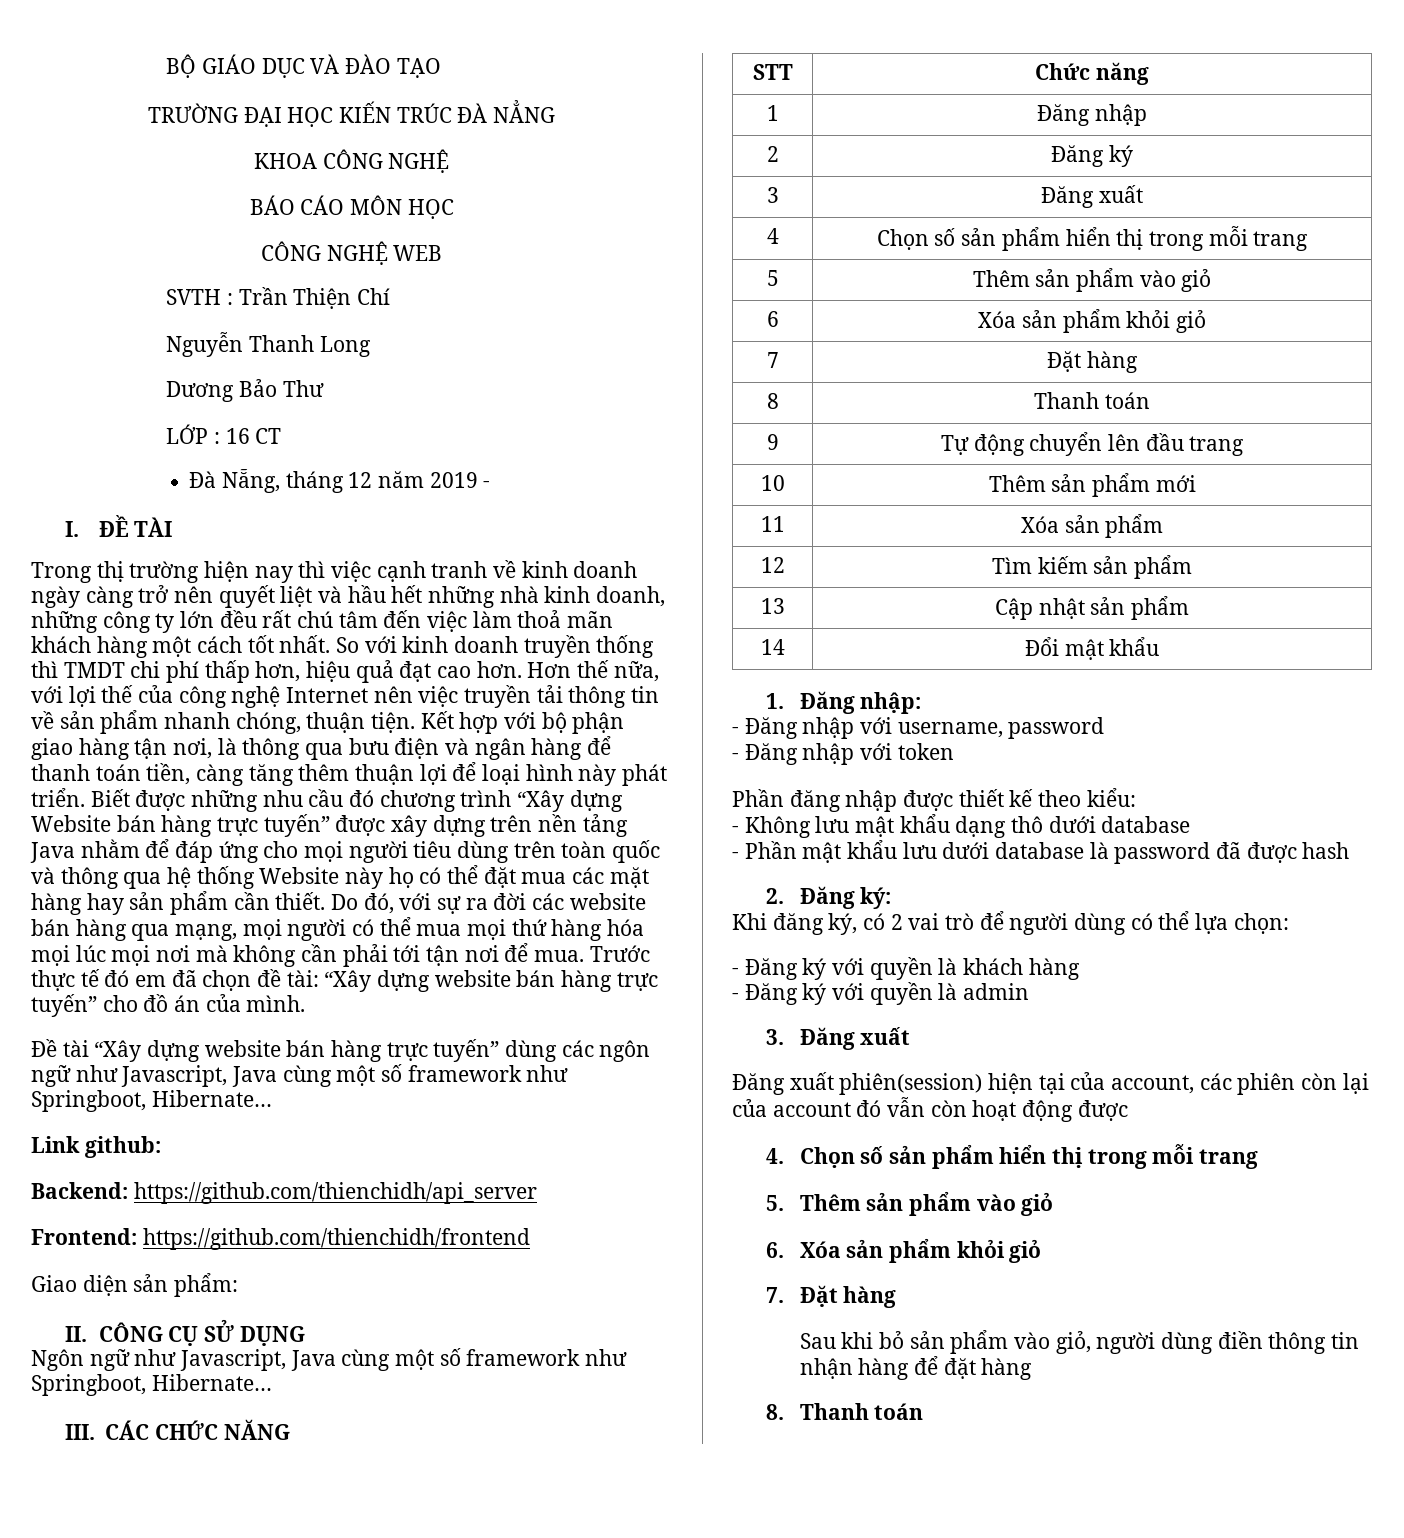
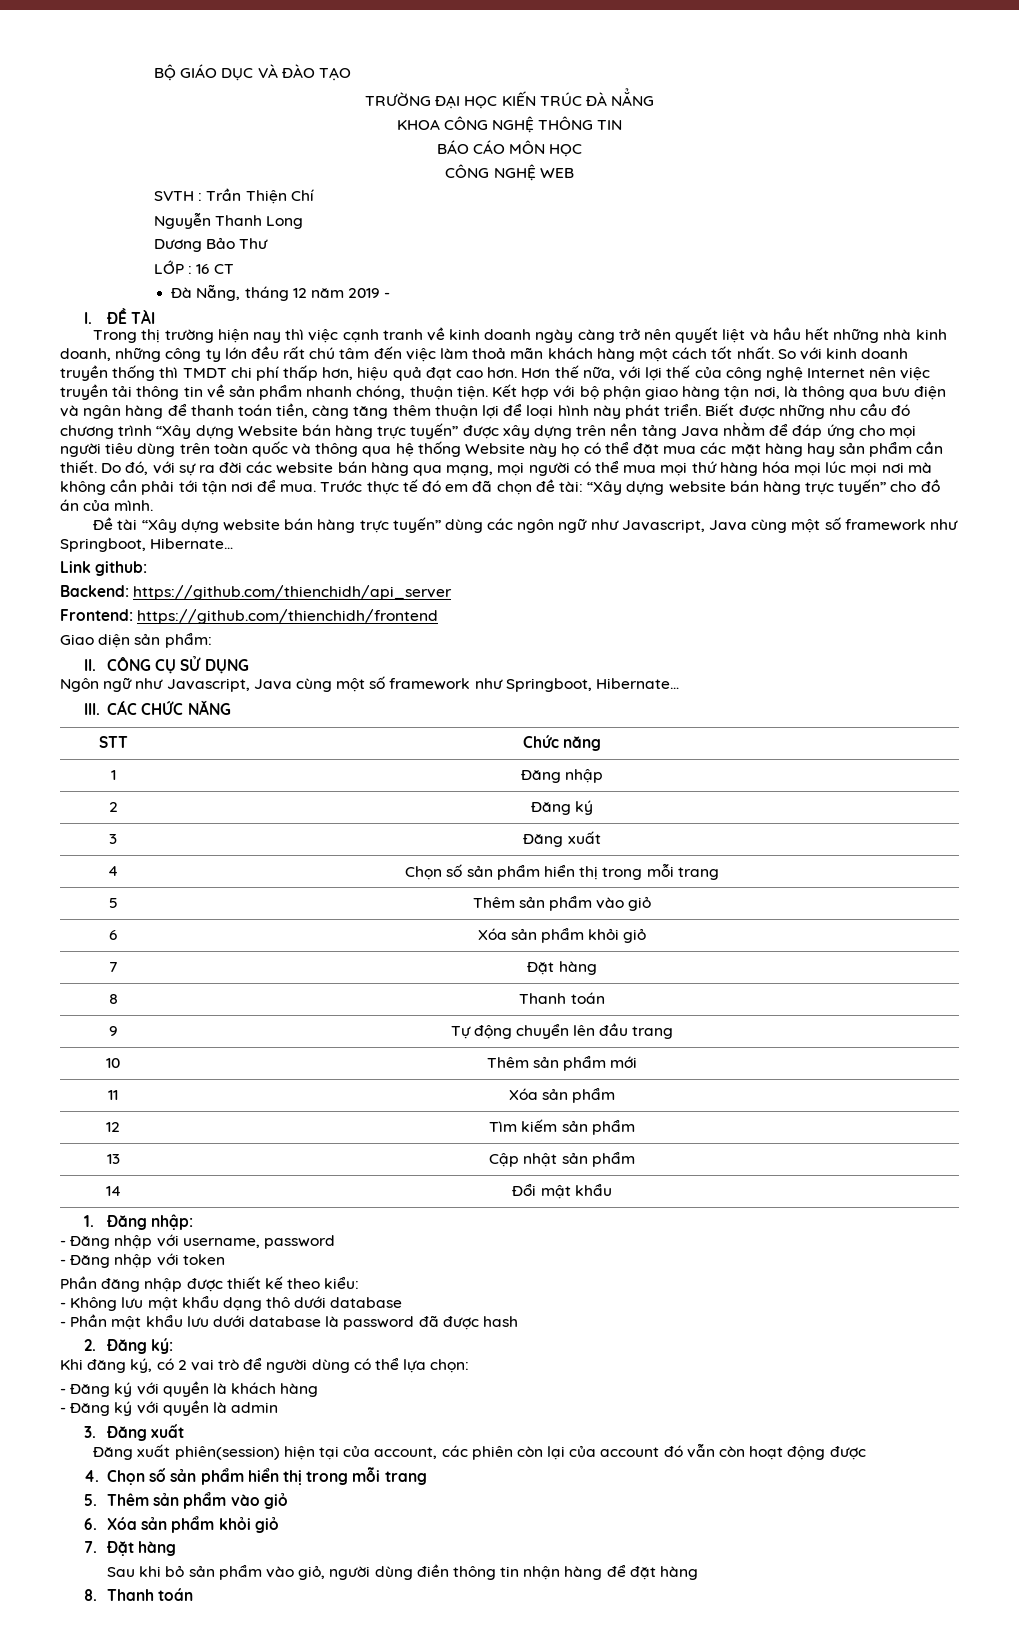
(450, 161) none -> [538,116,623,130] THÔNG TIN

